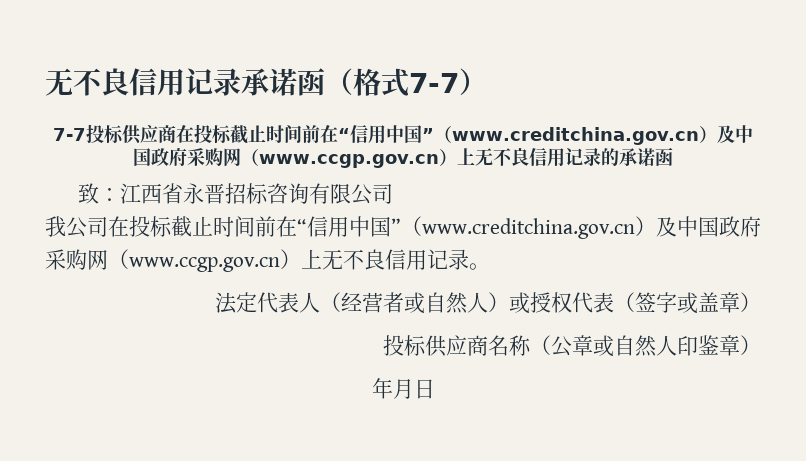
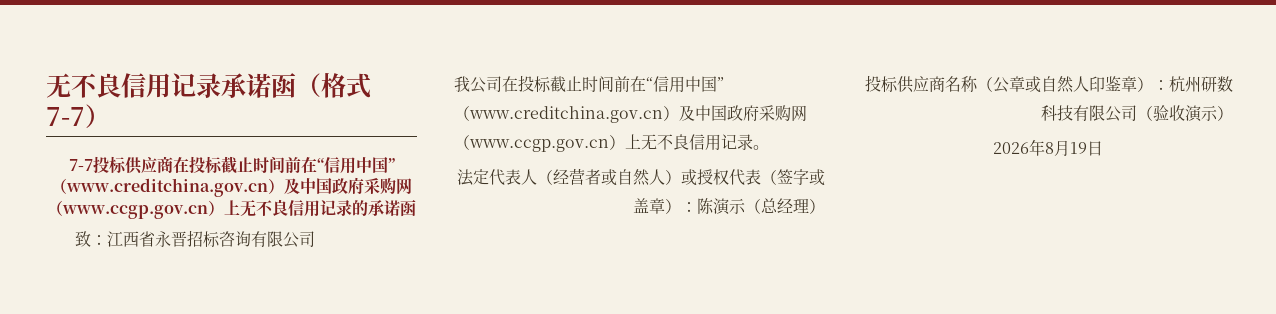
(761, 302) none -> [681,198,825,215] ：陈演示（总经理）
[371,378,414,399] // 年月 -> [1153,76,1233,92] [1041,105,1233,122] [992,139,1087,156] ：杭州研数科技有限公司（验收演示） // 2026年8月19

